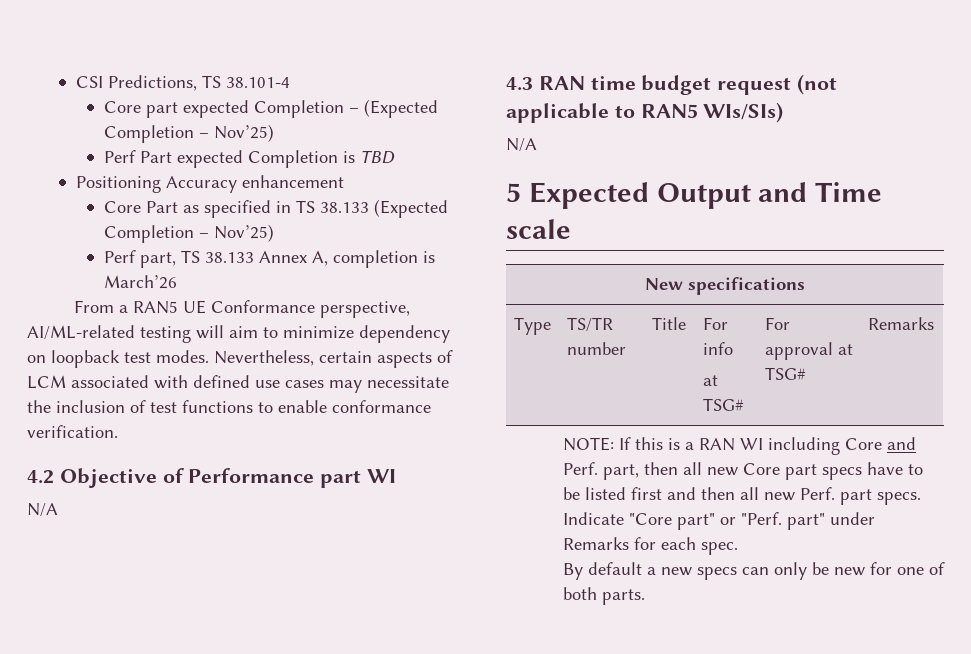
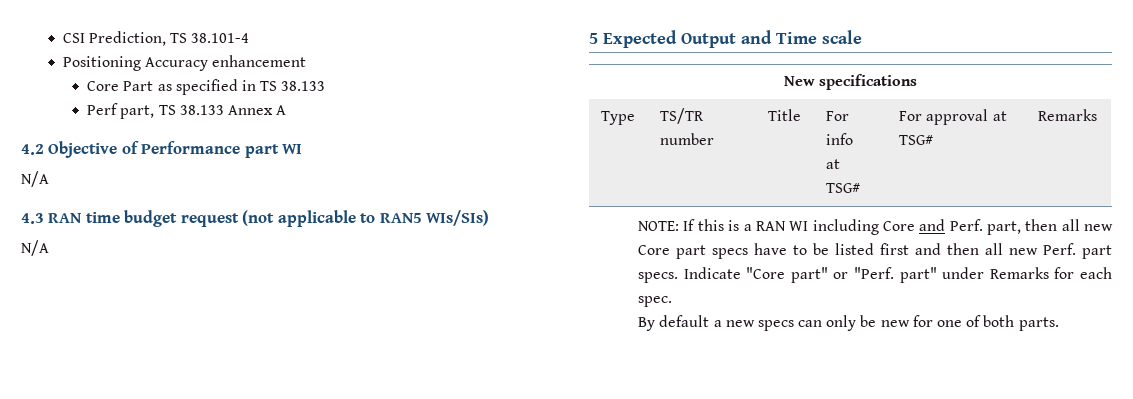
[107,75,197,91] Predictions, -> [88,31,166,46] Prediction,
[104,99,439,118] [104,124,275,143] [104,150,396,168] // Core part expected Completion – (Expected Completion – Nov’25) // Perf Part expected Completion is TBD -> (250, 38) none
[374,199,449,218] [104,224,275,243] (Expected Completion – Nov’25) -> (326, 86) none
[312,250,436,268] [104,275,178,289] [74,300,411,318] [27,325,450,343] [27,350,453,368] [27,375,449,393] [27,400,431,413] [27,425,118,438] A, completion is March’26 // From a RAN5 UE Conformance perspective, AI/ML-related testing will aim to minimize dependency on loopback test modes. Nevertheless, certain aspects of LCM associated with defined use cases may necessitate the inclusion of test functions to enable conformance verification. -> [276,105,287,115] A

